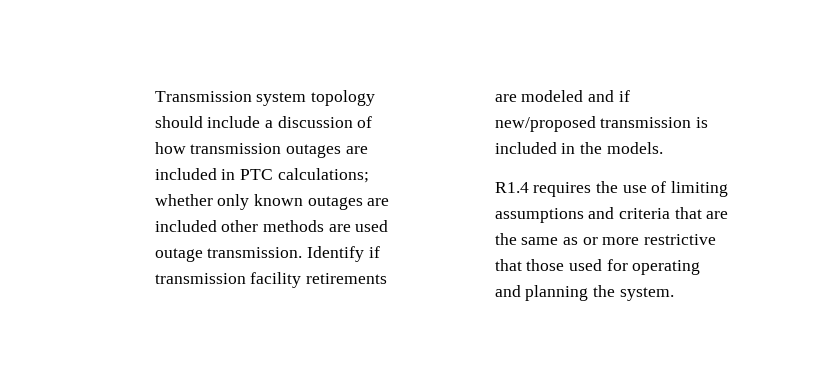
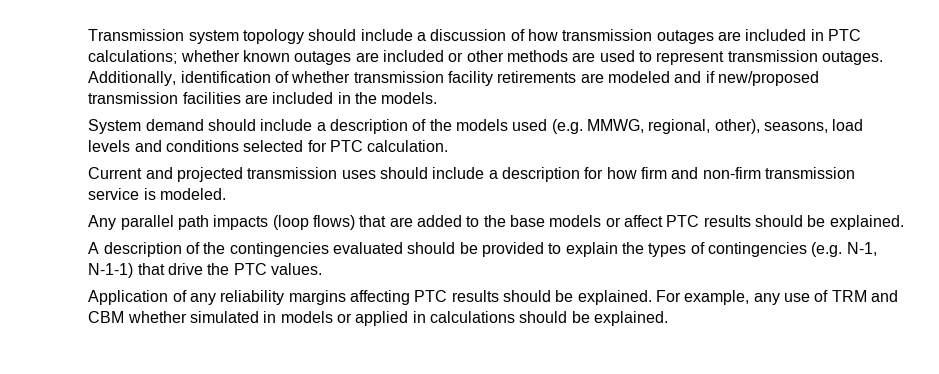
[217,194,250,210] only -> (240, 56) none
(217, 226) none -> [448,52,464,62] or
[154,246,380,262] outage transmission. Identify if -> [638,50,883,65] [88,71,351,86] to represent transmission outages. Additionally, identification of whether
[695,117,708,128] is -> [182,92,269,104] facilities are
[494,181,729,197] [494,207,729,223] [494,233,717,245] [494,259,701,275] [494,285,674,301] R1.4 requires the use of limiting assumptions and criteria that are the same as or more restrictive that those used for operating and planning the system. -> [88,119,864,134] [88,140,449,152] [88,167,855,182] [88,188,227,200] [88,215,904,230] [88,242,877,257] [88,263,323,278] [88,290,898,305] [88,311,668,326] System demand should include a description of the models used (e.g. MMWG, regional, other), seasons, load levels and conditions selected for PTC calculation. // Current and projected transmission uses should include a description for how firm and non-firm transmission service is modeled. // Any parallel path impacts (loop flows) that are added to the base models or affect PTC results should be explained. // A description of the contingencies evaluated should be provided to explain the types of contingencies (e.g. N-1, N-1-1) that drive the PTC values. // Application of any reliability margins affecting PTC results should be explained. For example, any use of TRM and CBM whether simulated in models or applied in calculations should be explained.

